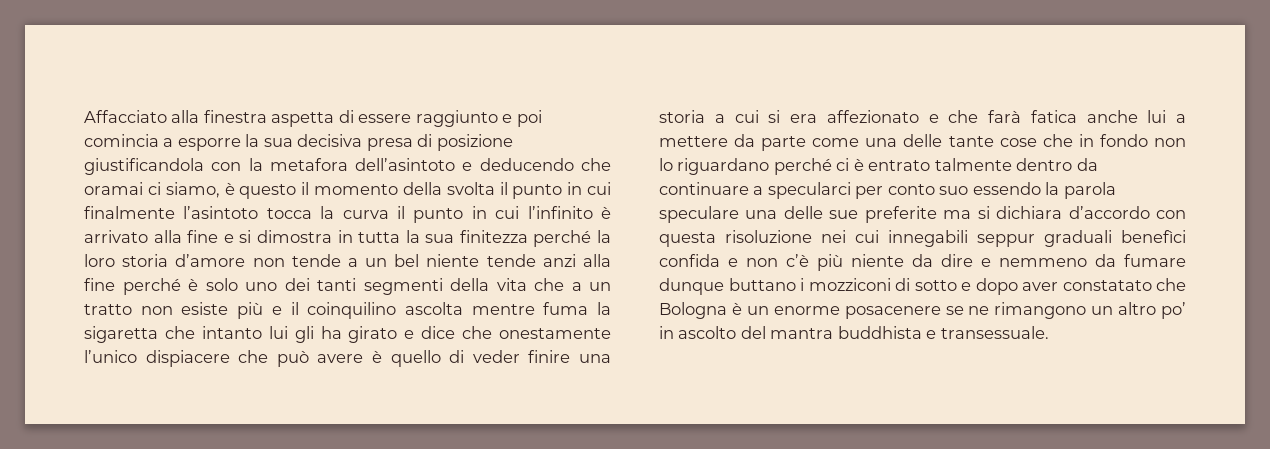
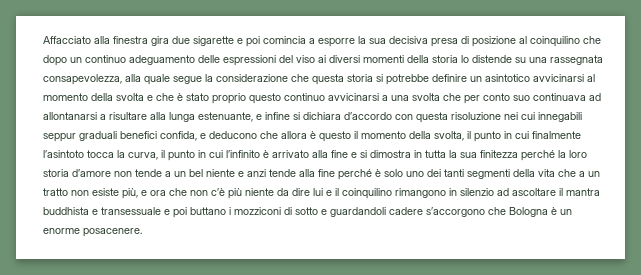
[271,110,498,127] aspetta di essere raggiunto -> [151,36,234,46] gira due sigarette
[84,158,611,175] [84,182,220,198] giustificandola con la metafora dell’asintoto e deducendo che oramai ci siamo, -> [519,36,601,47] [43,55,603,66] [43,74,595,85] [43,93,601,104] [43,112,582,123] [43,131,307,142] al coinquilino che dopo un continuo adeguamento delle espressioni del viso ai diversi momenti della storia lo distende su una rassegnata consapevolezza, alla quale segue la considerazione che questa storia si potrebbe definire un asintotico avvicinarsi al momento della svolta e che è stato proprio questo continuo avvicinarsi a una svolta che per conto suo continuava ad allontanarsi a risultare alla lunga estenuante, e infine si dichiara d’accordo con questa risoluzione nei cui innegabili seppur graduali benefici confida, e deducono che allora
[446,182,495,195] svolta -> [434,131,464,141] svolta,
[342,210,389,219] curva -> [128,152,158,160] curva,
[486,254,576,267] tende anzi -> [238,169,296,177] e anzi tende
[237,302,611,319] [84,326,611,343] [84,350,612,367] [659,110,1186,123] [659,134,1186,151] [659,158,1098,175] [659,182,1116,199] [659,206,1186,223] [659,230,1186,247] [659,254,738,267] più e il coinquilino ascolta mentre fuma la sigaretta che intanto lui gli ha girato e dice che onestamente l’unico dispiacere che può avere è quello di veder finire una storia a cui si era affezionato e che farà fatica anche lui a mettere da parte come una delle tante cose che in fondo non lo riguardano perché ci è entrato talmente dentro da continuare a specularci per conto suo essendo la parola speculare una delle sue preferite ma si dichiara d’accordo con questa risoluzione nei cui innegabili seppur graduali benefìci confida e -> [122,188,187,199] più, e ora che
[981,254,1186,267] [659,278,724,295] e nemmeno da fumare dunque -> [313,188,600,199] [43,207,187,218] lui e il coinquilino rimangono in silenzio ad ascoltare il mantra buddhista e transessuale e poi
[975,278,1152,295] dopo aver constatato -> [330,207,485,217] guardandoli cadere s’accorgono
[844,302,1186,319] [659,326,1049,339] posacenere se ne rimangono un altro po’ in ascolto del mantra buddhista e transessuale. -> [83,228,142,237] posacenere.

